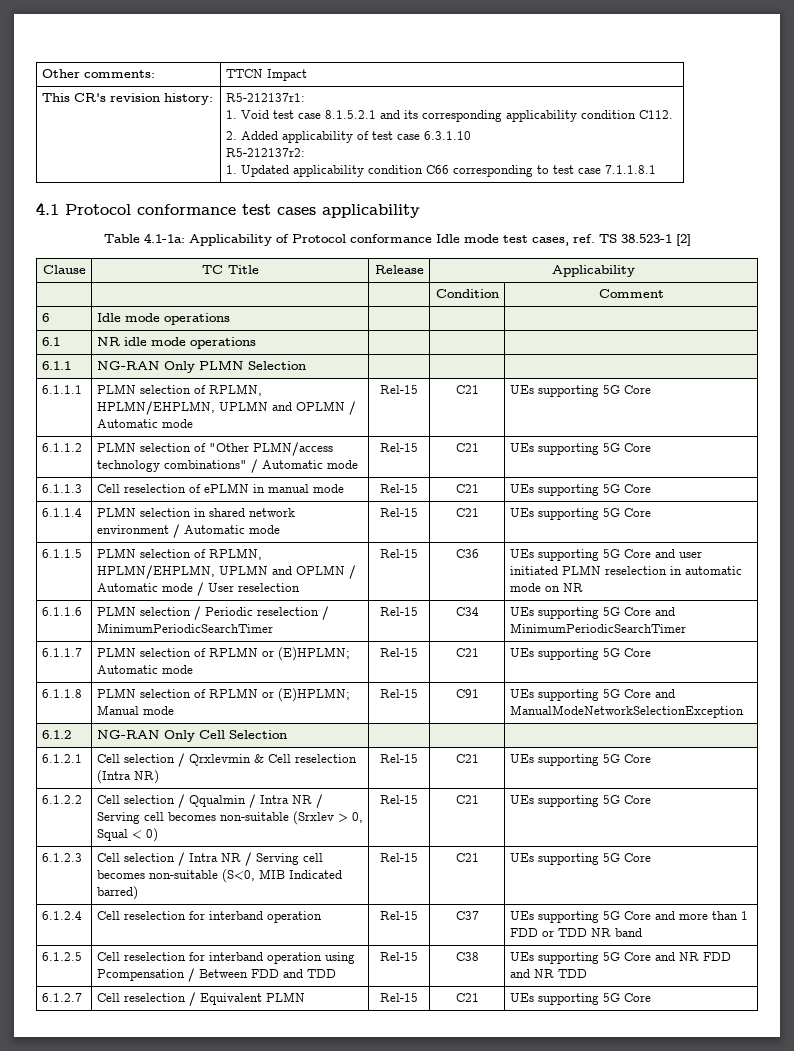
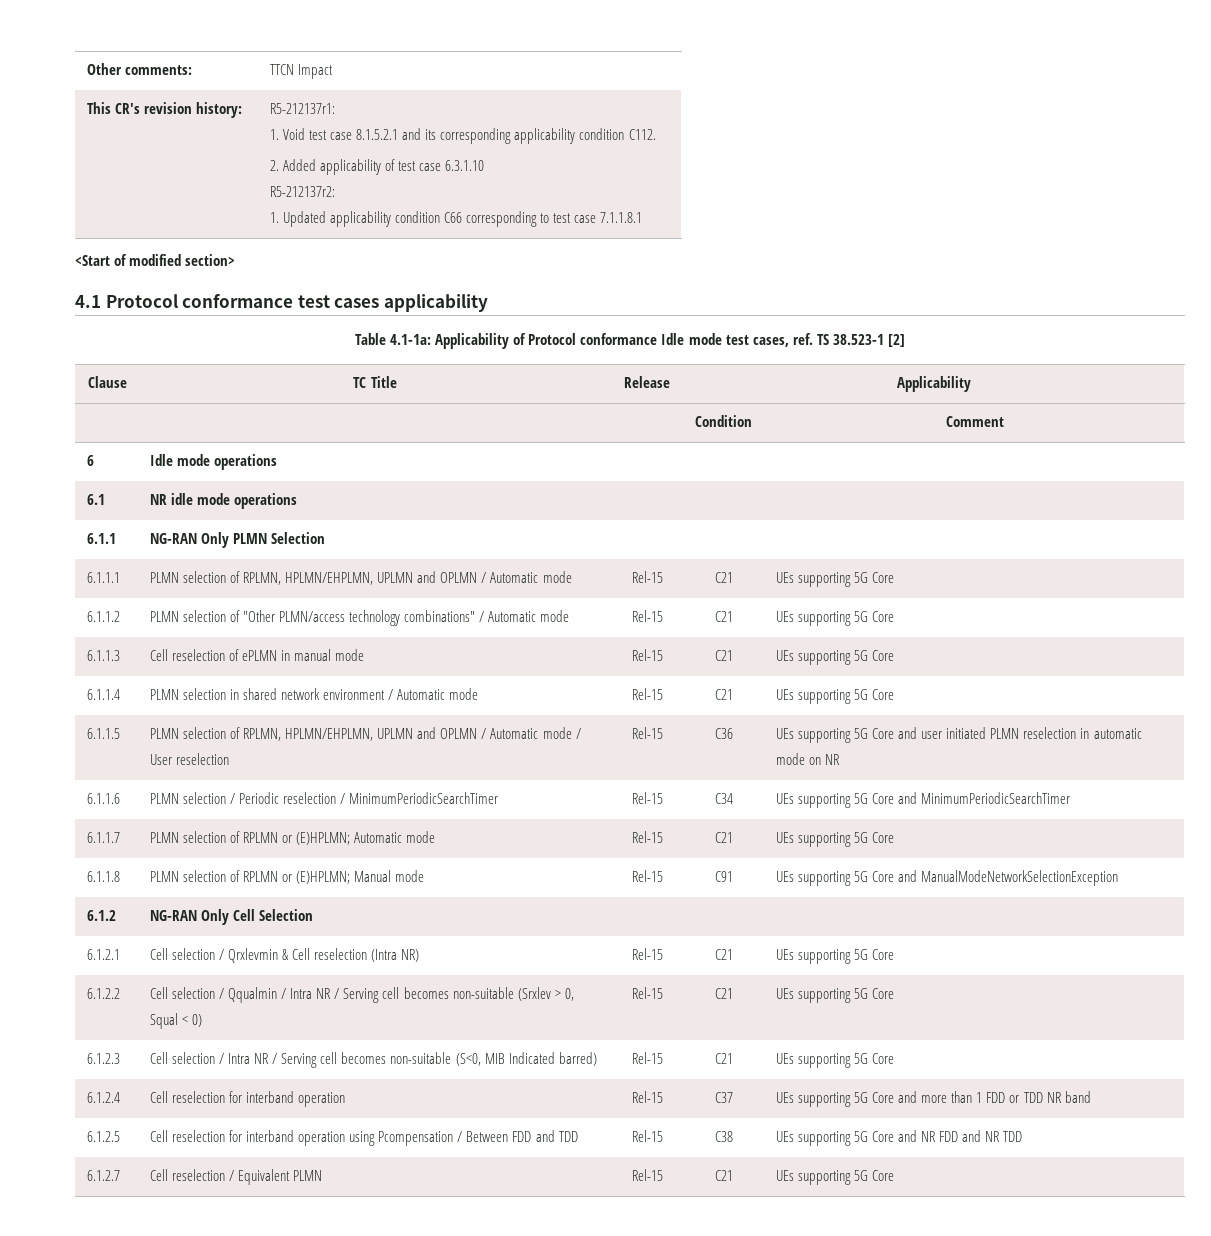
(656, 169) none -> [75,254,236,266] // <Start of modified section>

